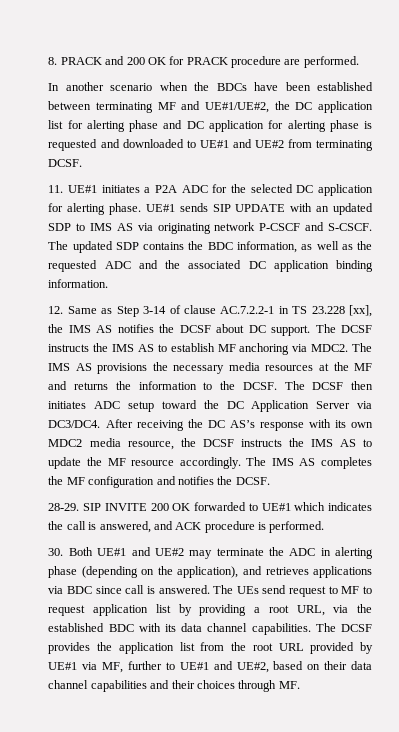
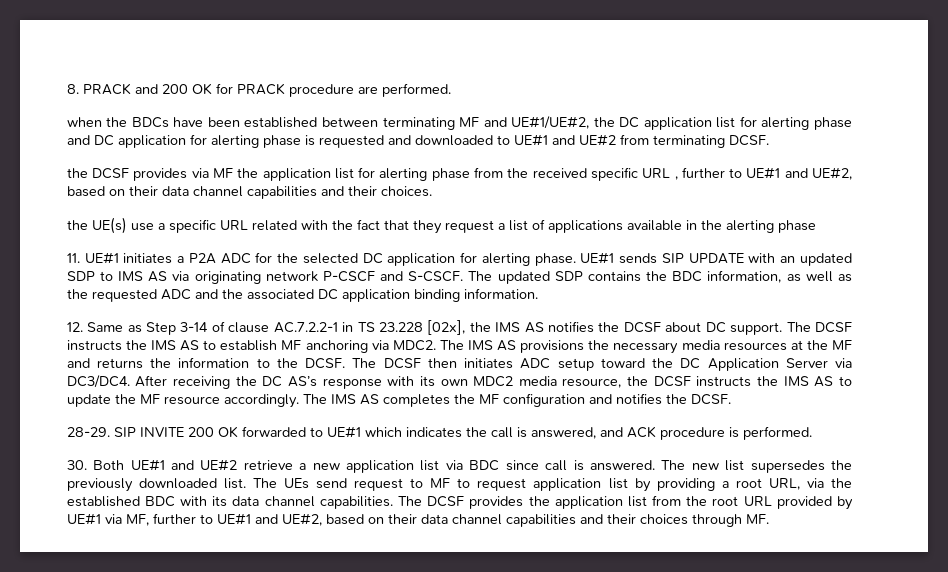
[48,82,153,91] In another scenario -> (451, 90) none
(83, 163) none -> [66,167,853,181] [66,186,432,199] [66,217,816,234] // the DCSF provides via MF the application list for alerting phase from the received specific URL , further to UE#1 and UE#2, based on their data channel capabilities and their choices. // the UE(s) use a specific URL related with the fact that they request a list of applications available in the alerting phase
[349,305,372,317] [xx], -> [427,320,466,335] [02x],
[189,547,373,559] [48,566,372,578] may terminate the ADC in alerting phase (depending on the application), and retrieves applications -> [243,460,440,473] retrieve a new application list
(234, 589) none -> [691,460,853,473] [66,478,277,492] new list supersedes the previously downloaded list. The

